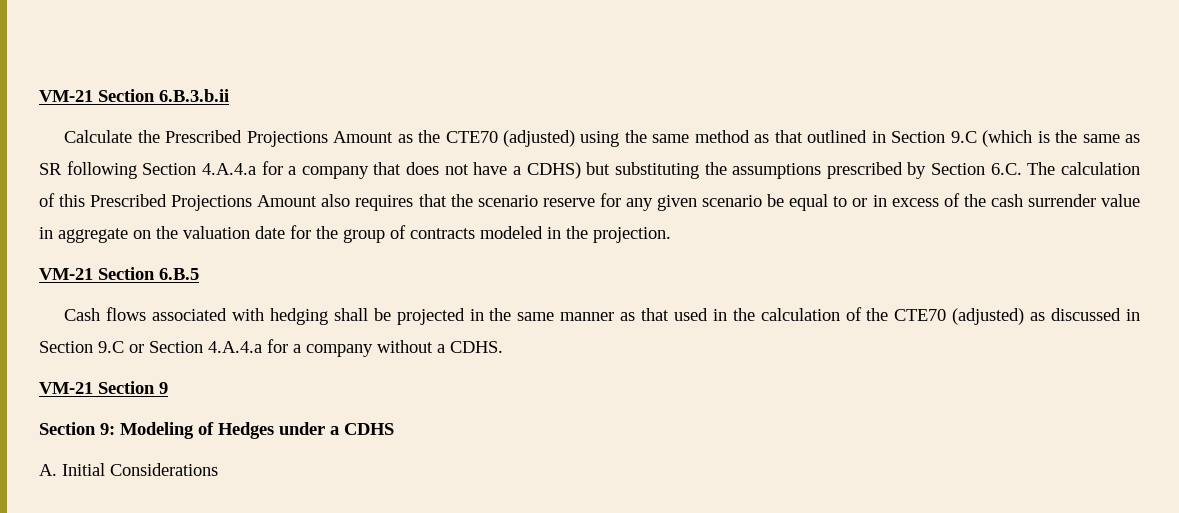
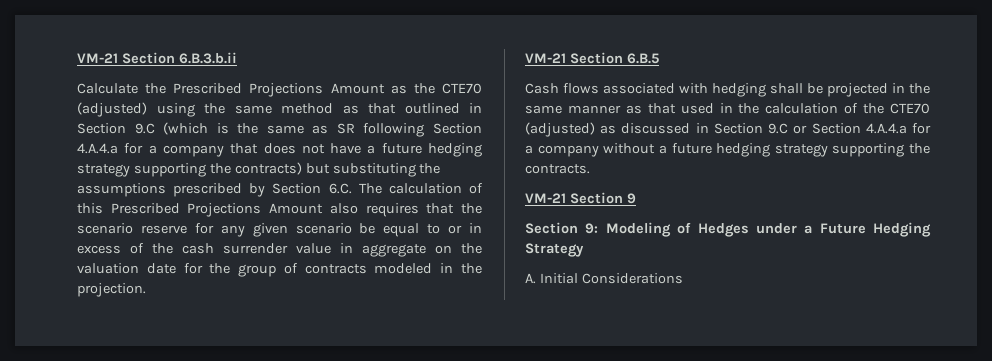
[526,162,581,179] CDHS) -> [381,143,483,157] [77,162,302,177] future hedging strategy supporting the contracts)
[450,341,503,353] CDHS. -> [671,143,930,157] [525,164,590,174] future hedging strategy supporting the contracts.
[344,423,394,435] CDHS -> [819,222,931,237] [525,243,584,257] Future Hedging Strategy

